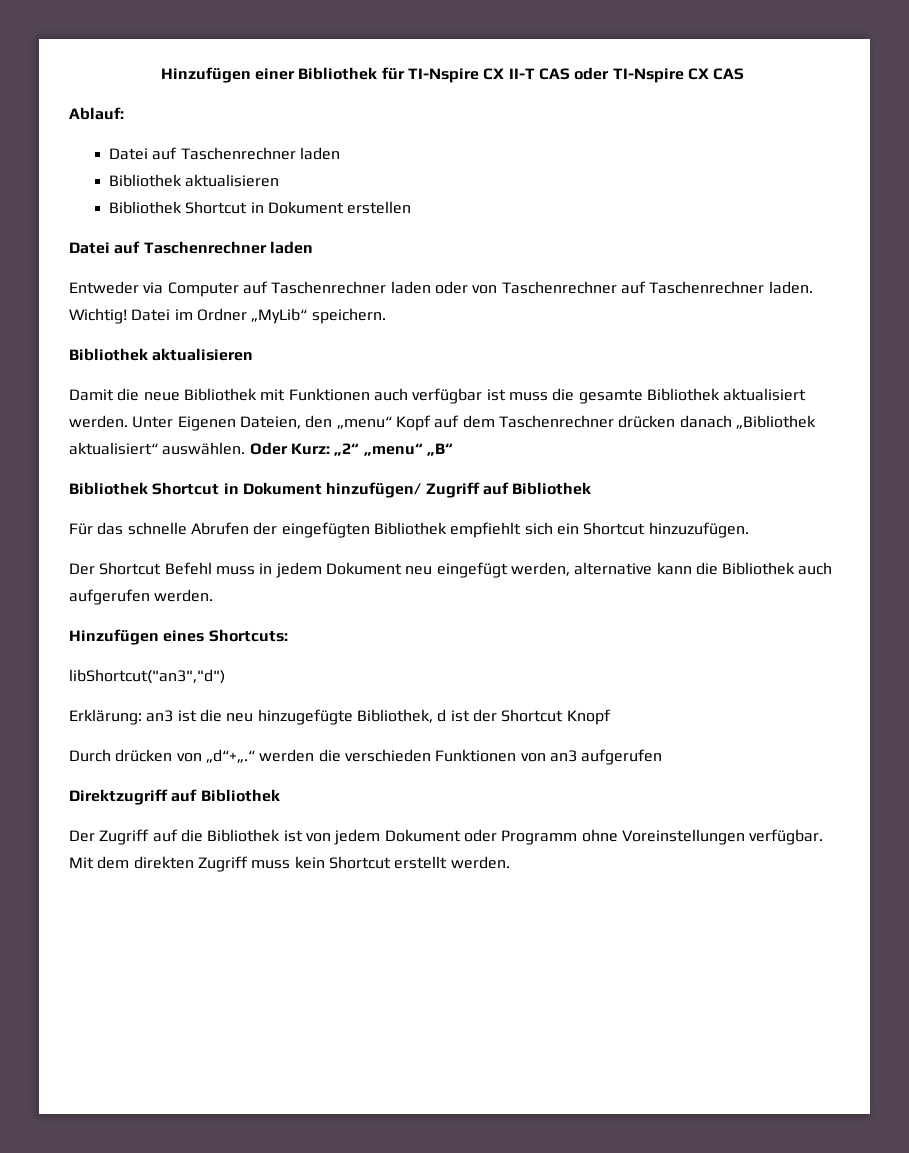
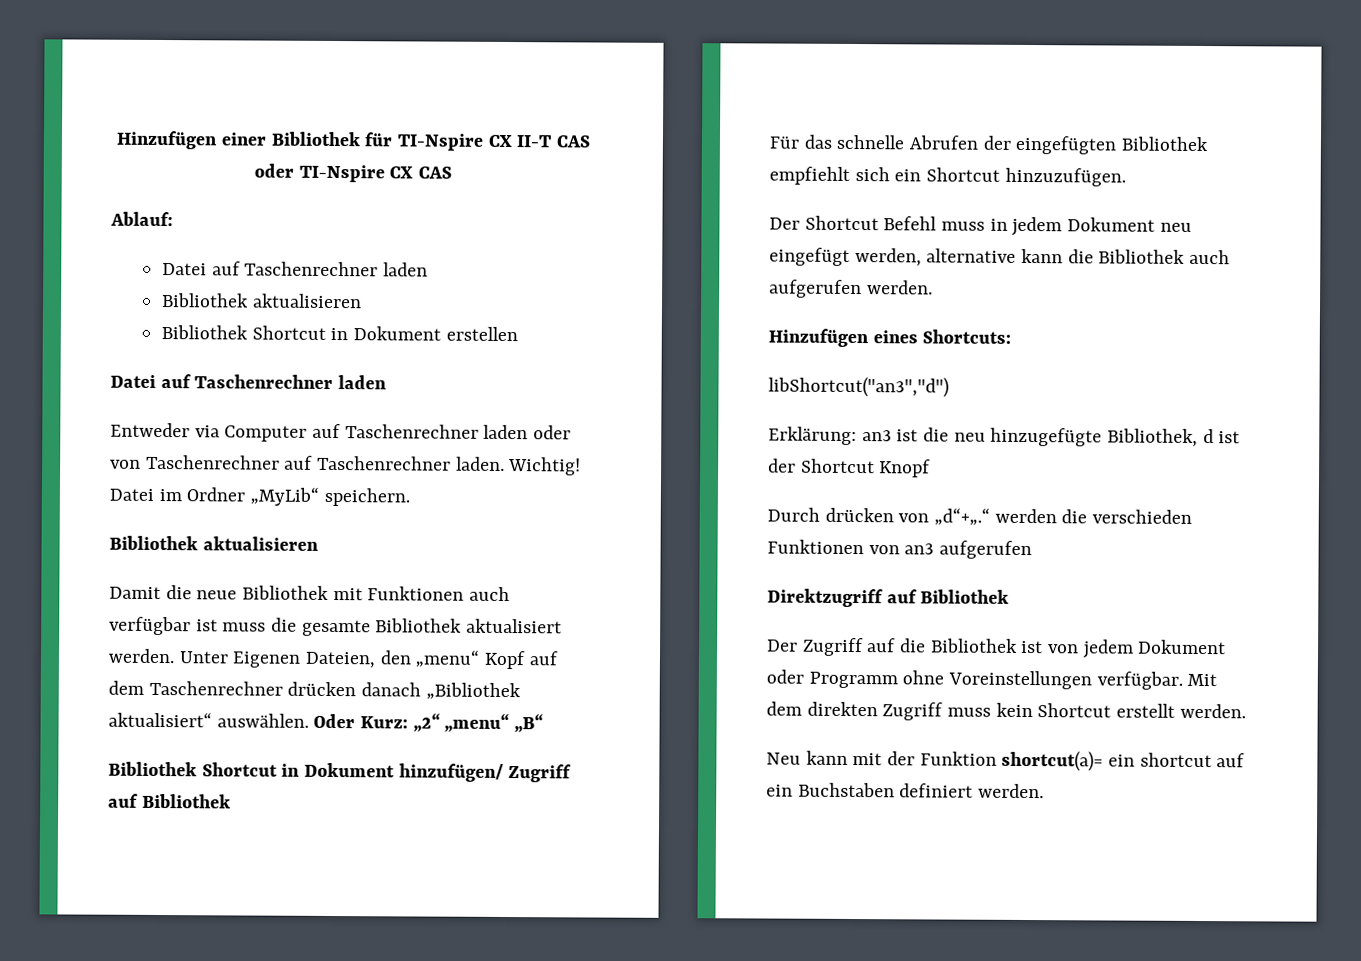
(510, 862) none -> [766,750,1246,772] [766,782,1045,799] // Neu kann mit der Funktion shortcut(a)= ein shortcut auf ein Buchstaben definiert werden.

